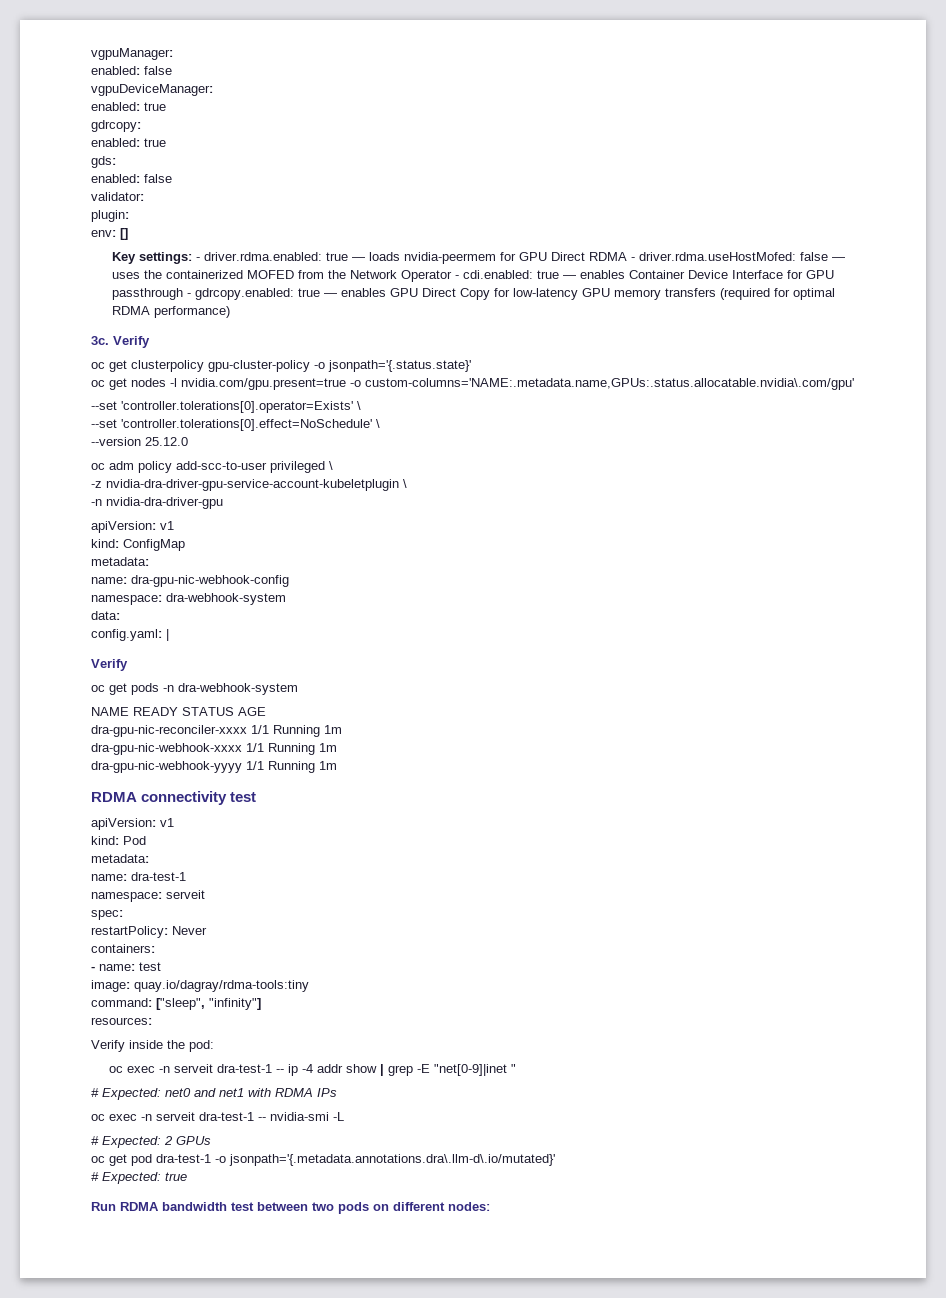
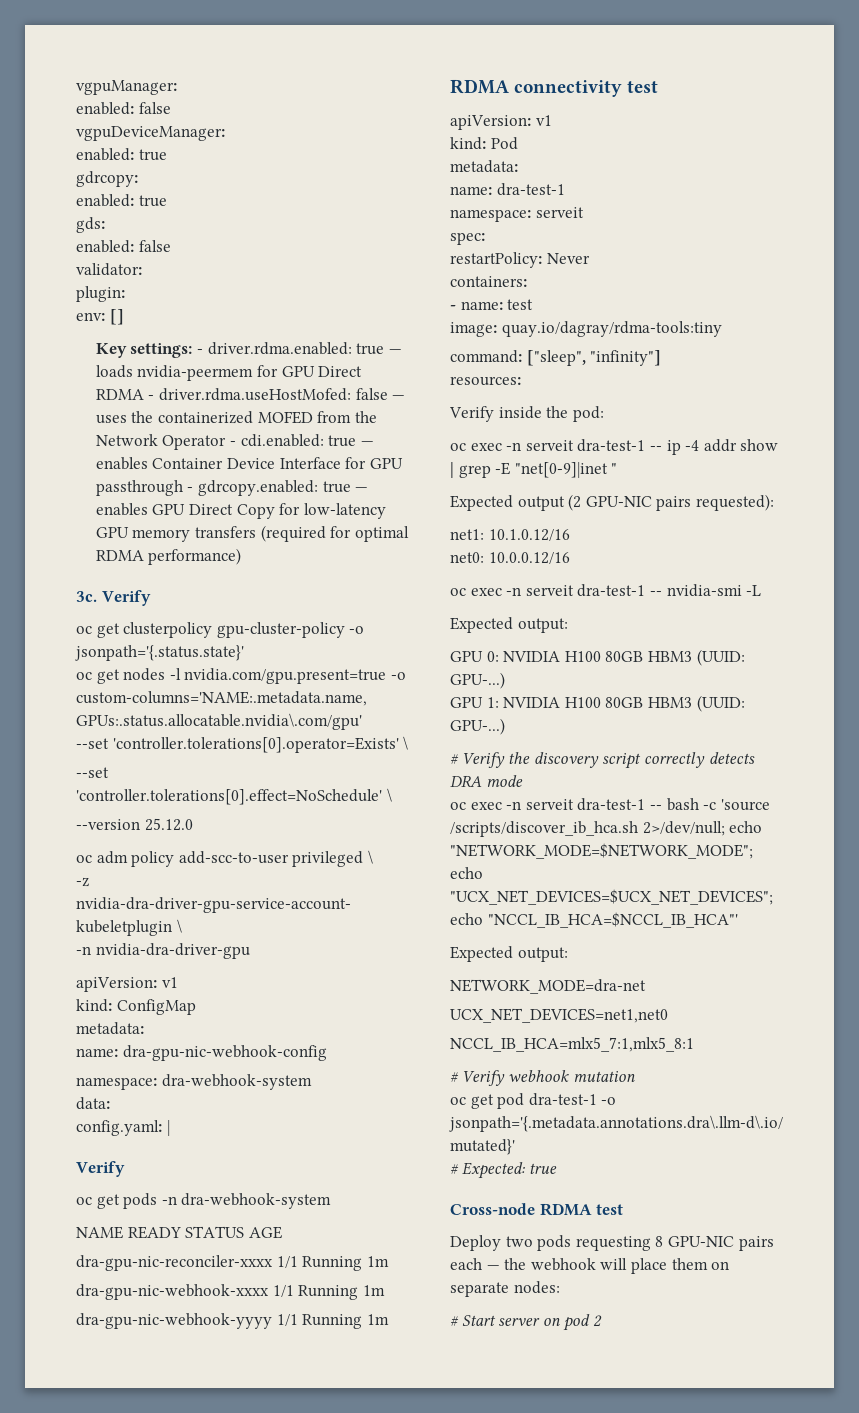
[91,1088,337,1100] # Expected: net0 and net1 with RDMA IPs -> [450,494,774,511] [450,529,570,541] [450,552,570,564] Expected output (2 GPU-NIC pairs requested): // net1: 10.1.0.12/16 // net0: 10.0.0.12/16
[91,1136,211,1148] # Expected: 2 GPUs -> [450,617,568,633] [450,649,745,666] [450,672,505,689] [450,695,745,712] [450,718,505,735] [450,752,755,769] [450,775,523,787] [450,798,770,811] [450,821,763,837] [450,843,753,859] [450,867,483,879] [450,889,773,905] [450,912,738,928] [450,946,568,962] [450,979,646,994] [450,1008,668,1023] [450,1037,694,1052] [450,1070,635,1086] Expected output: // GPU 0: NVIDIA H100 80GB HBM3 (UUID: GPU-...) // GPU 1: NVIDIA H100 80GB HBM3 (UUID: GPU-...) // # Verify the discovery script correctly detects DRA mode // oc exec -n serveit dra-test-1 -- bash -c 'source /scripts/discover_ib_hca.sh 2>/dev/null; echo "NETWORK_MODE=$NETWORK_MODE"; echo "UCX_NET_DEVICES=$UCX_NET_DEVICES"; echo "NCCL_IB_HCA=$NCCL_IB_HCA"' // Expected output: // NETWORK_MODE=dra-net // UCX_NET_DEVICES=net1,net0 // NCCL_IB_HCA=mlx5_7:1,mlx5_8:1 // # Verify webhook mutation
[91,1202,308,1211] Run RDMA bandwidth test between -> [450,1203,624,1216] [450,1235,501,1251] Cross-node RDMA test // Deploy
[373,1202,490,1211] on different nodes: -> [575,1236,774,1251] [450,1258,730,1274] [450,1281,560,1297] [450,1314,602,1331] requesting 8 GPU-NIC pairs each — the webhook will place them on separate nodes: // # Start server on pod 2

